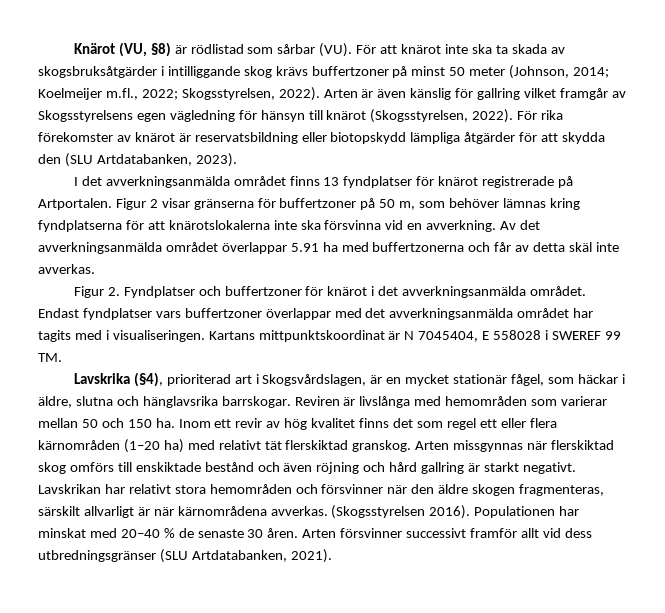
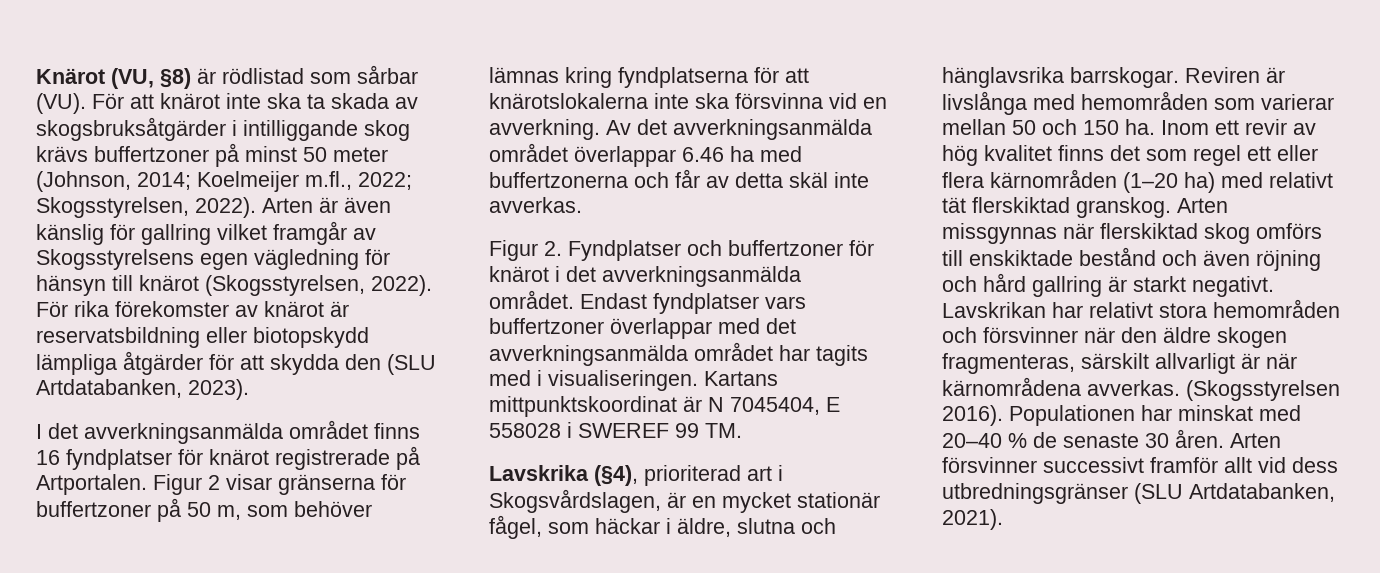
[323,177,340,186] 13 -> [36,450,60,465] 16
[290,243,319,252] 5.91 -> [682,147,724,162] 6.46

